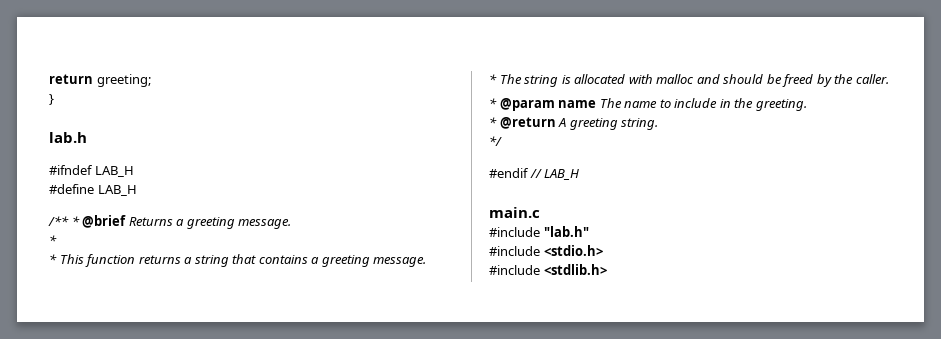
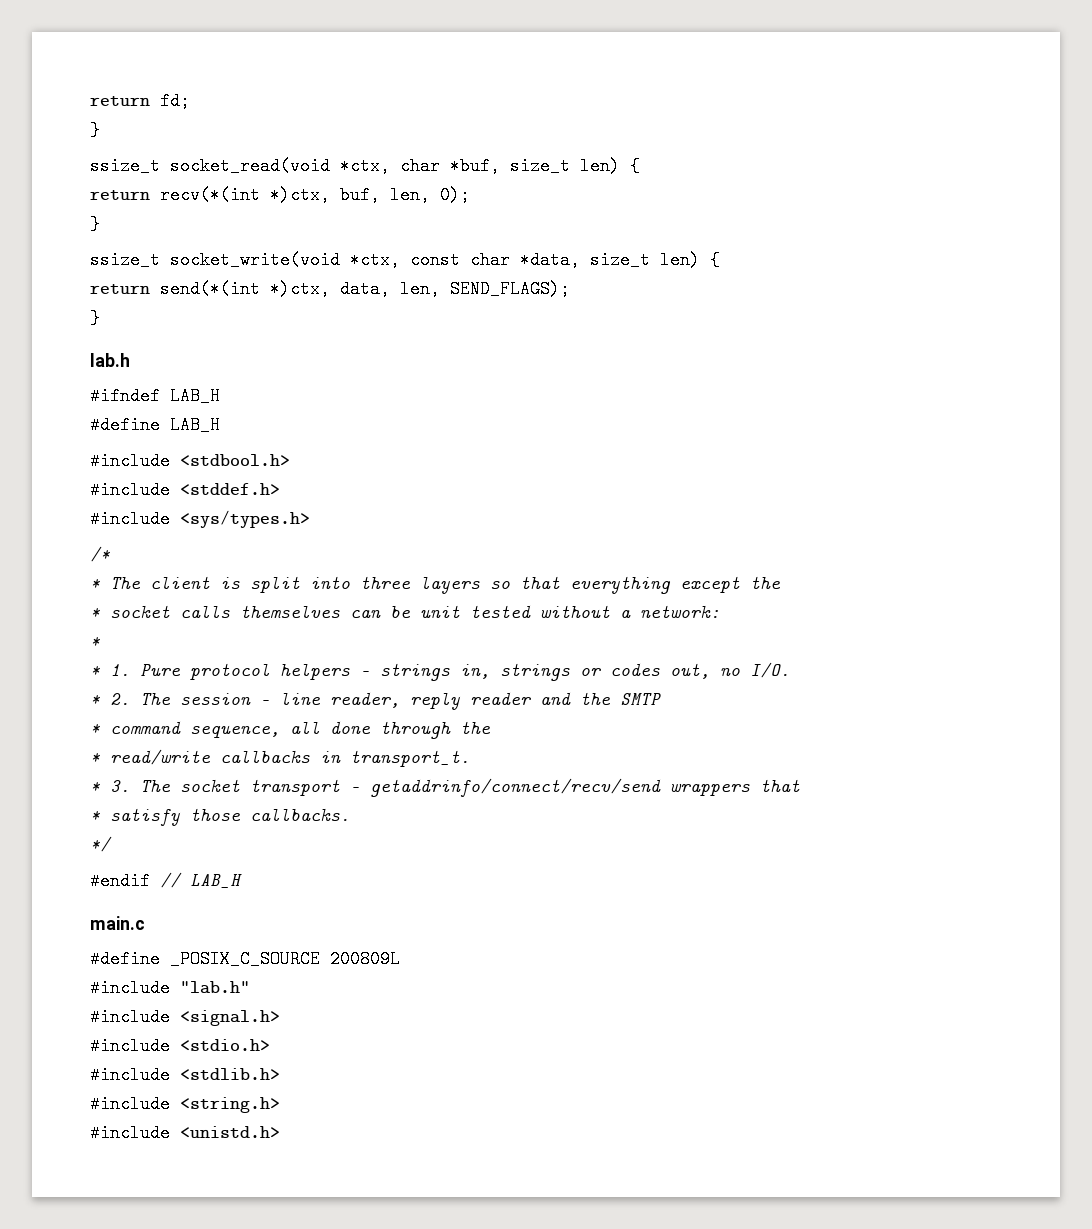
[49,74,151,87] return greeting; -> [90,92,190,110] [90,121,100,139] [90,157,640,175] [90,186,470,204] [90,215,100,233] [90,251,720,269] [90,280,570,298] return fd; // } // ssize_t socket_read(void *ctx, char *buf, size_t len) { // return recv(*(int *)ctx, buf, len, 0); // } // ssize_t socket_write(void *ctx, const char *data, size_t len) { // return send(*(int *)ctx, data, len, SEND_FLAGS);
[48,215,292,229] [49,235,57,245] [49,254,427,267] [489,74,889,87] [489,98,807,111] [489,117,659,130] /** * @brief Returns a greeting message. // * // * This function returns a string that contains a greeting message. // * The string is allocated with malloc and should be freed by the caller. // * @param name The name to include in the greeting. // * @return A greeting string. -> [90,452,290,470] [90,481,280,499] [90,510,310,528] [90,546,110,562] [90,576,781,594] [90,605,720,618] [90,637,100,647] [90,662,790,681] [90,692,661,710] [90,721,491,739] [90,749,470,767] [90,778,800,797] [90,808,350,826] #include <stdbool.h> // #include <stddef.h> // #include <sys/types.h> // /* // * The client is split into three layers so that everything except the // * socket calls themselves can be unit tested without a network: // * // * 1. Pure protocol helpers - strings in, strings or codes out, no I/O. // * 2. The session - line reader, reply reader and the SMTP // * command sequence, all done through the // * read/write callbacks in transport_t. // * 3. The socket transport - getaddrinfo/connect/recv/send wrappers that // * satisfy those callbacks.
(540, 212) none -> [90,950,400,968] // #define _POSIX_C_SOURCE 200809L
(589, 231) none -> [90,1008,280,1026] // #include <signal.h>
(607, 269) none -> [90,1095,280,1113] [90,1124,280,1142] // #include <string.h> // #include <unistd.h>

